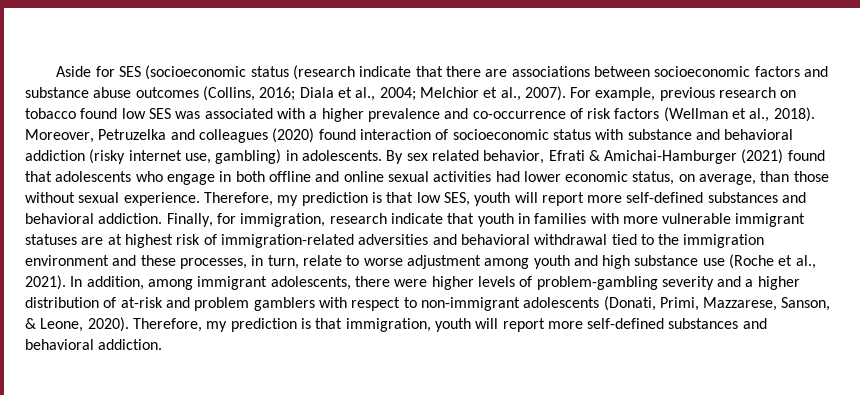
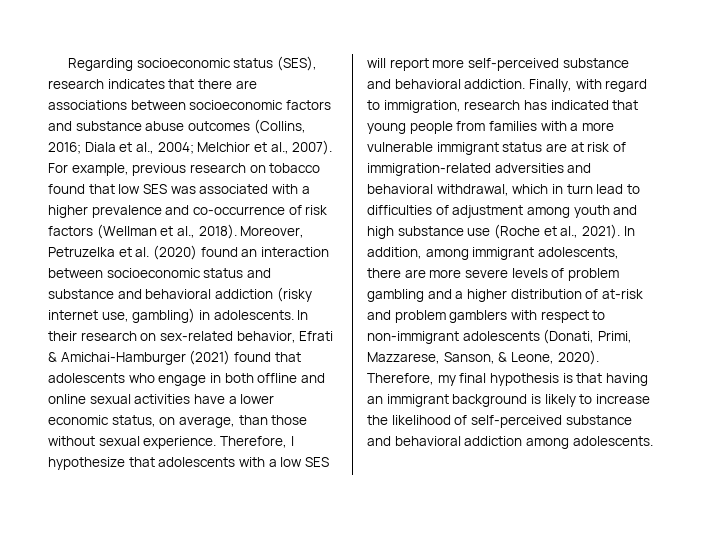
[56,65,412,80] Aside for SES (socioeconomic status (research indicate -> [68,56,318,71] [48,79,165,89] Regarding socioeconomic status (SES), research indicates
(118, 113) none -> [88,184,115,194] that
[170,128,624,143] and colleagues (2020) found interaction of socioeconomic status with -> [118,245,329,260] [48,268,271,278] et al. (2020) found an interaction between socioeconomic status and
[386,150,479,164] By sex related -> [297,310,309,320] [48,331,233,341] In their research on sex-related
[495,171,520,182] had -> [193,394,237,404] have a
[277,192,778,206] my prediction is that low SES, youth will report more self-defined substances -> [290,436,294,446] [48,457,329,470] [367,58,629,71] I hypothesize that adolescents with a low SES will report more self-perceived substance
[216,213,530,227] for immigration, research indicate that youth in -> [575,79,648,92] [367,100,639,113] [367,121,486,134] with regard to immigration, research has indicated that young people from
(619, 218) none -> [570,123,579,131] a
[25,234,77,245] statuses -> [502,142,543,152] status
[124,234,173,248] highest -> (584, 147) none
[534,234,765,248] [25,255,403,269] withdrawal tied to the immigration environment and these processes, in turn, relate to worse -> [436,184,640,196] [367,205,449,215] withdrawal, which in turn lead to difficulties of
[394,276,714,290] were higher levels of problem-gambling severity -> [404,268,619,281] [367,289,424,302] are more severe levels of problem gambling
[230,318,767,332] [25,339,163,350] prediction is that immigration, youth will report more self-defined substances and behavioral addiction. -> [459,373,648,386] [367,394,650,407] [367,415,632,428] [367,436,653,449] final hypothesis is that having an immigrant background is likely to increase the likelihood of self-perceived substance and behavioral addiction among adolescents.

